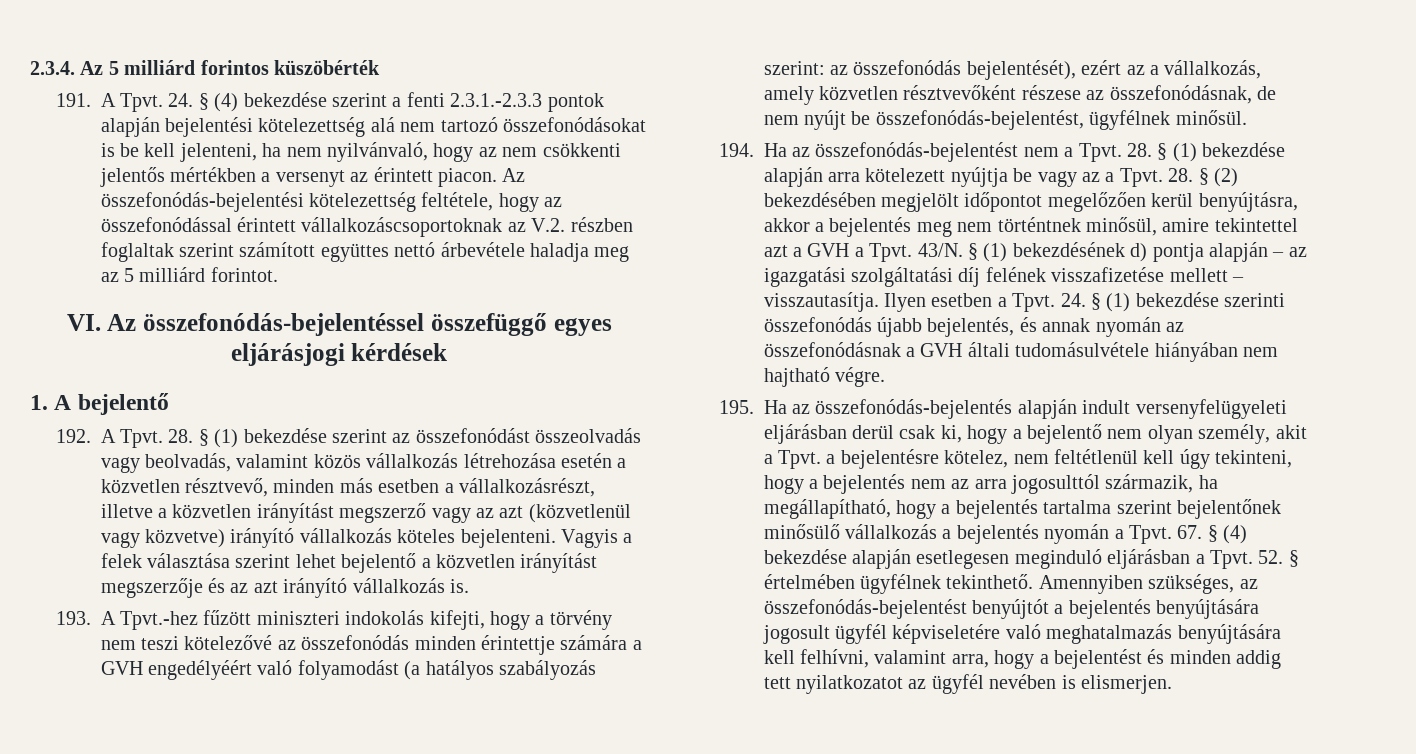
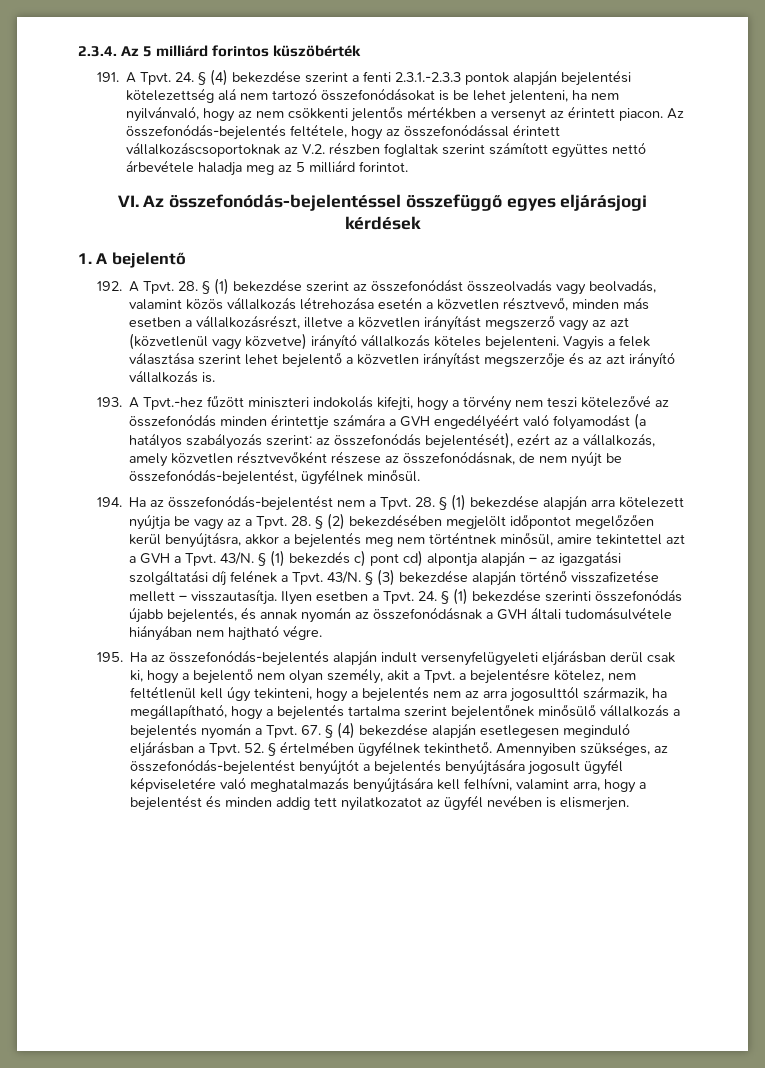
[144,143,176,157] kell -> [473,90,507,101] lehet
[100,192,416,212] összefonódás-bejelentési kötelezettség -> [126,124,287,140] összefonódás-bejelentés
[1012,242,1204,262] bekezdésének d) pontja -> [289,550,478,567] bekezdés c) pont cd) alpontja
(1046, 274) none -> [281,569,568,586] a Tpvt. 43/N. § (3) bekezdése alapján történő

